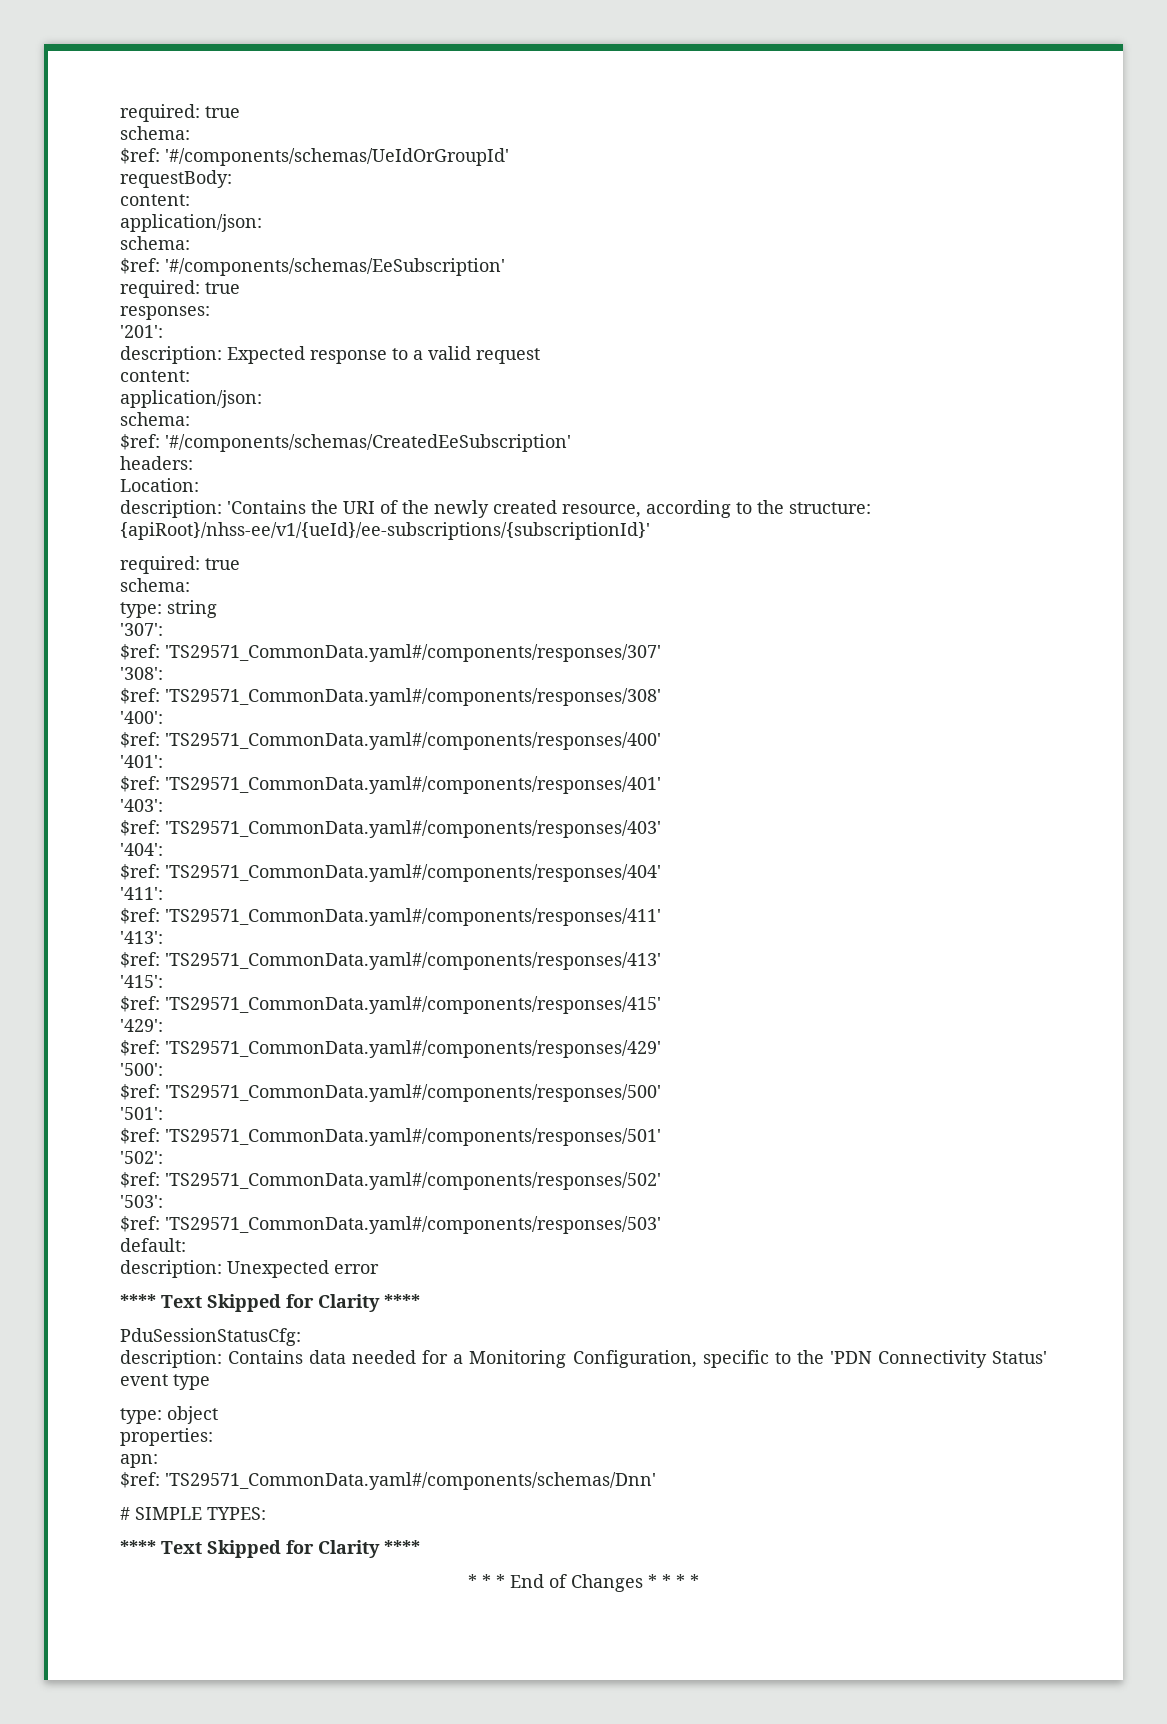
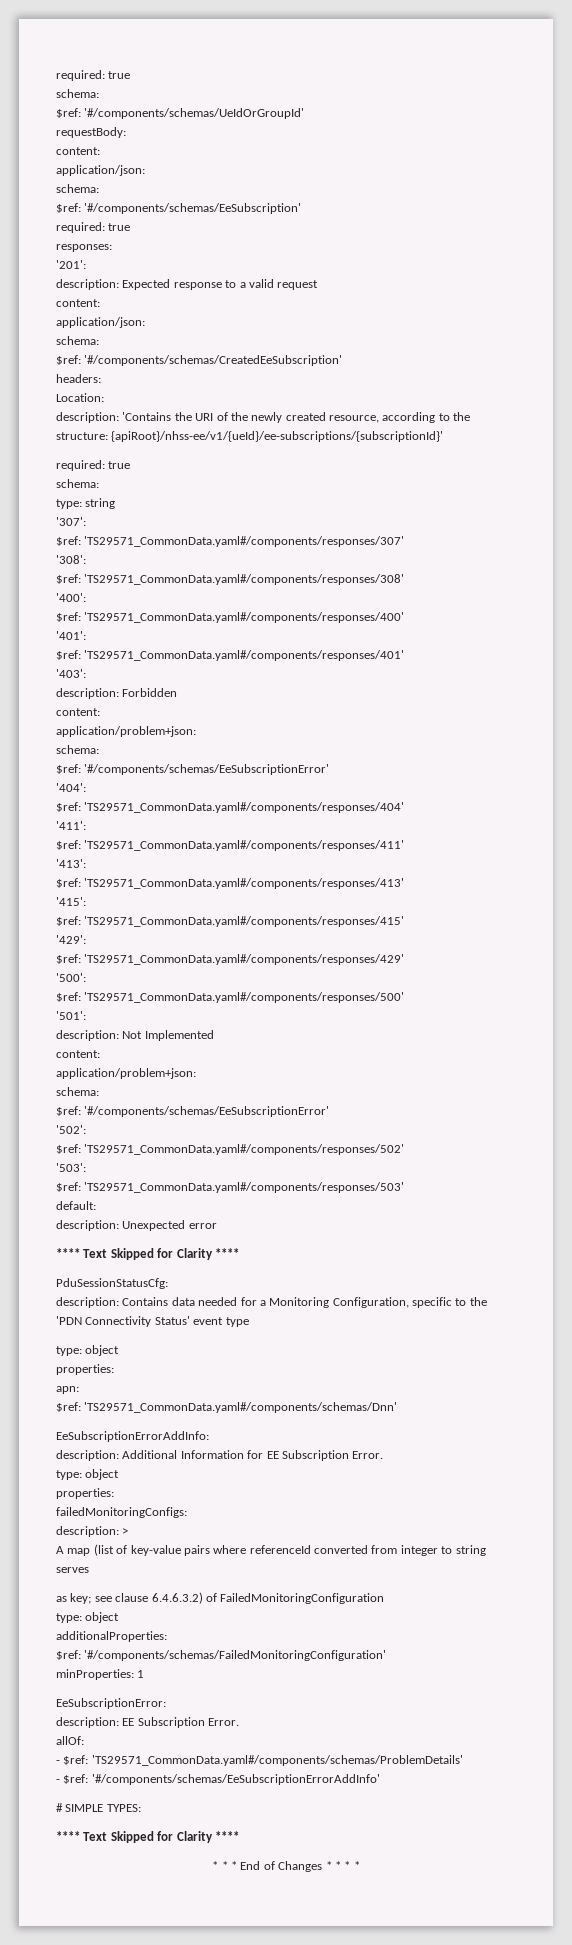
[120,820,661,838] // $ref: 'TS29571_CommonData.yaml#/components/responses/403' -> [56,688,178,699] [56,708,100,716] [56,726,196,737] [56,745,99,754] [56,764,330,775] // description: Forbidden // content: // application/problem+json: // schema: // $ref: '#/components/schemas/EeSubscriptionError'
[120,1128,661,1146] // $ref: 'TS29571_CommonData.yaml#/components/responses/501' -> [56,1030,214,1041] [56,1050,100,1058] [56,1068,196,1079] [56,1087,99,1096] [56,1106,330,1117] // description: Not Implemented // content: // application/problem+json: // schema: // $ref: '#/components/schemas/EeSubscriptionError'
(656, 1481) none -> [56,1431,209,1442] [56,1450,384,1461] [56,1469,120,1480] [56,1488,114,1499] [56,1507,187,1518] [56,1526,129,1537] [56,1544,486,1556] [56,1567,89,1573] [56,1592,385,1604] [56,1612,120,1623] [56,1631,167,1642] [56,1650,387,1661] [56,1669,145,1680] [56,1698,166,1709] [56,1717,240,1728] [56,1736,84,1745] [56,1755,463,1766] [56,1774,380,1785] // EeSubscriptionErrorAddInfo: // description: Additional Information for EE Subscription Error. // type: object // properties: // failedMonitoringConfigs: // description: > // A map (list of key-value pairs where referenceId converted from integer to string serves // as key; see clause 6.4.6.3.2) of FailedMonitoringConfiguration // type: object // additionalProperties: // $ref: '#/components/schemas/FailedMonitoringConfiguration' // minProperties: 1 // EeSubscriptionError: // description: EE Subscription Error. // allOf: // - $ref: 'TS29571_CommonData.yaml#/components/schemas/ProblemDetails' // - $ref: '#/components/schemas/EeSubscriptionErrorAddInfo'

